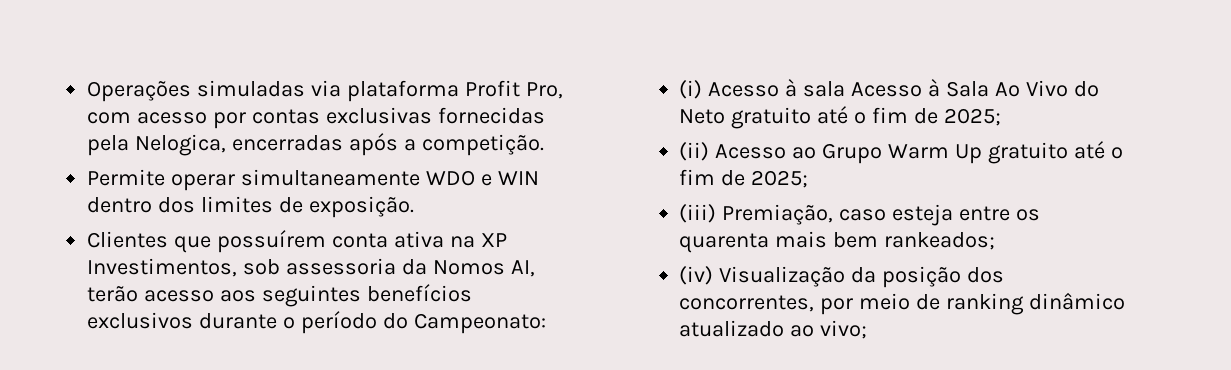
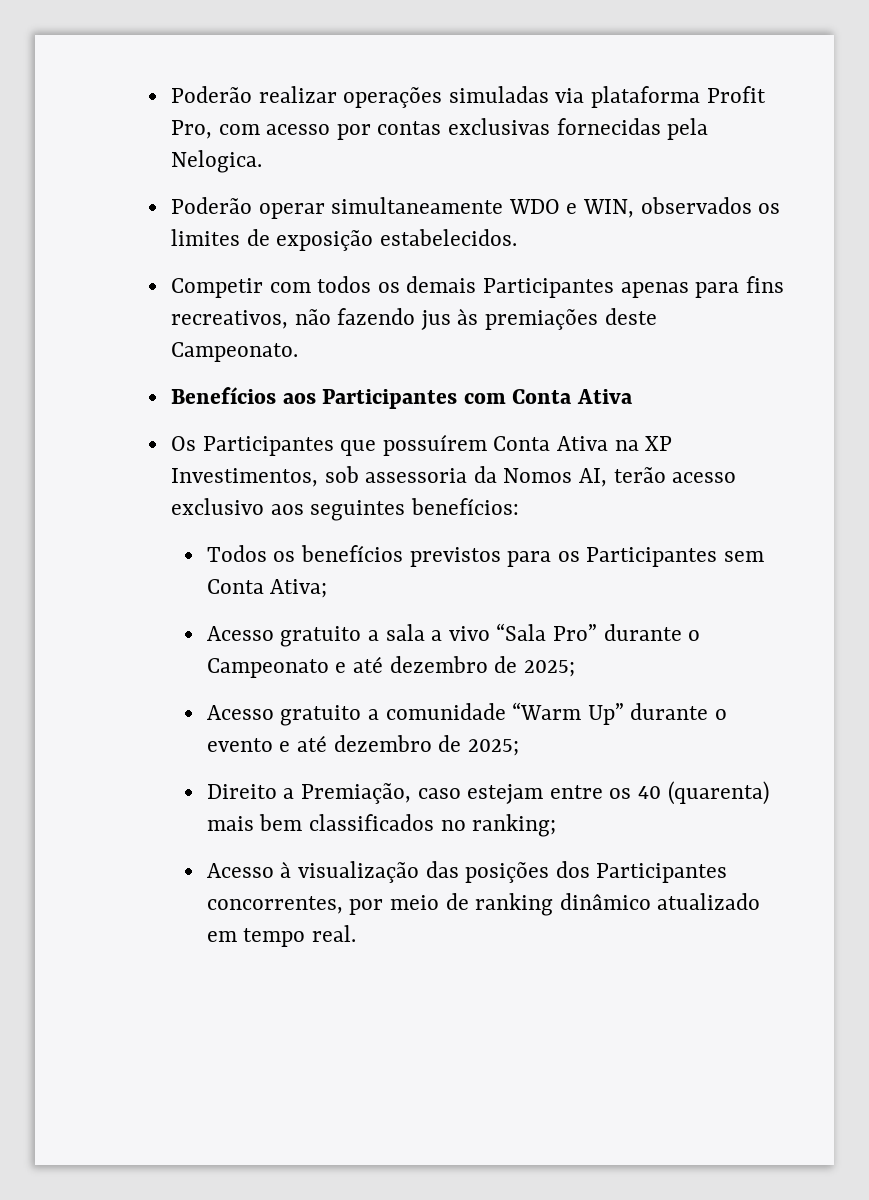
[87,81,192,102] Operações -> [170,86,443,108] Poderão realizar operações
[135,133,544,156] [87,169,539,191] [87,196,414,218] [87,230,444,253] Nelogica, encerradas após a competição. // Permite operar simultaneamente WDO e WIN dentro dos limites de exposição. // Clientes que possuírem conta ativa -> [170,150,262,173] [170,197,781,219] [170,229,517,251] [170,276,784,298] [170,308,657,330] [170,342,298,362] [170,387,634,409] [170,434,609,456] Nelogica. // Poderão operar simultaneamente WDO e WIN, observados os limites de exposição estabelecidos. // Competir com todos os demais Participantes apenas para fins recreativos, não fazendo jus às premiações deste Campeonato. // Benefícios aos Participantes com Conta Ativa // Os Participantes que possuírem Conta Ativa
(215, 296) none -> [170,498,264,515] exclusivo
[366,284,472,302] [87,311,546,334] [679,79,1099,99] [679,106,1002,129] [679,141,1123,164] [679,169,809,188] [679,204,717,223] benefícios exclusivos durante o período do Campeonato: // (i) Acesso à sala Acesso à Sala Ao Vivo do Neto gratuito até o fim de 2025; // (ii) Acesso ao Grupo Warm Up gratuito até o fim de 2025; // (iii) -> [410,498,519,515] [206,545,765,567] [206,579,328,598] [206,623,701,647] [206,656,575,678] [206,702,728,726] [206,735,519,756] [206,784,295,799] benefícios: // Todos os benefícios previstos para os Participantes sem Conta Ativa; // Acesso gratuito a sala a vivo “Sala Pro” durante o Campeonato e até dezembro de 2025; // Acesso gratuito a comunidade “Warm Up” durante o evento e até dezembro de 2025; // Direito a
[892,204,954,226] esteja -> [467,784,544,804] estejam
[679,231,996,253] [679,266,1005,288] quarenta mais bem rankeados; // (iv) Visualização da posição dos -> [638,781,769,805] [206,814,557,837] [206,861,728,883] 40 (quarenta) mais bem classificados no ranking; // Acesso à visualização das posições dos Participantes
[790,320,868,339] ao vivo; -> [206,925,356,947] em tempo real.

